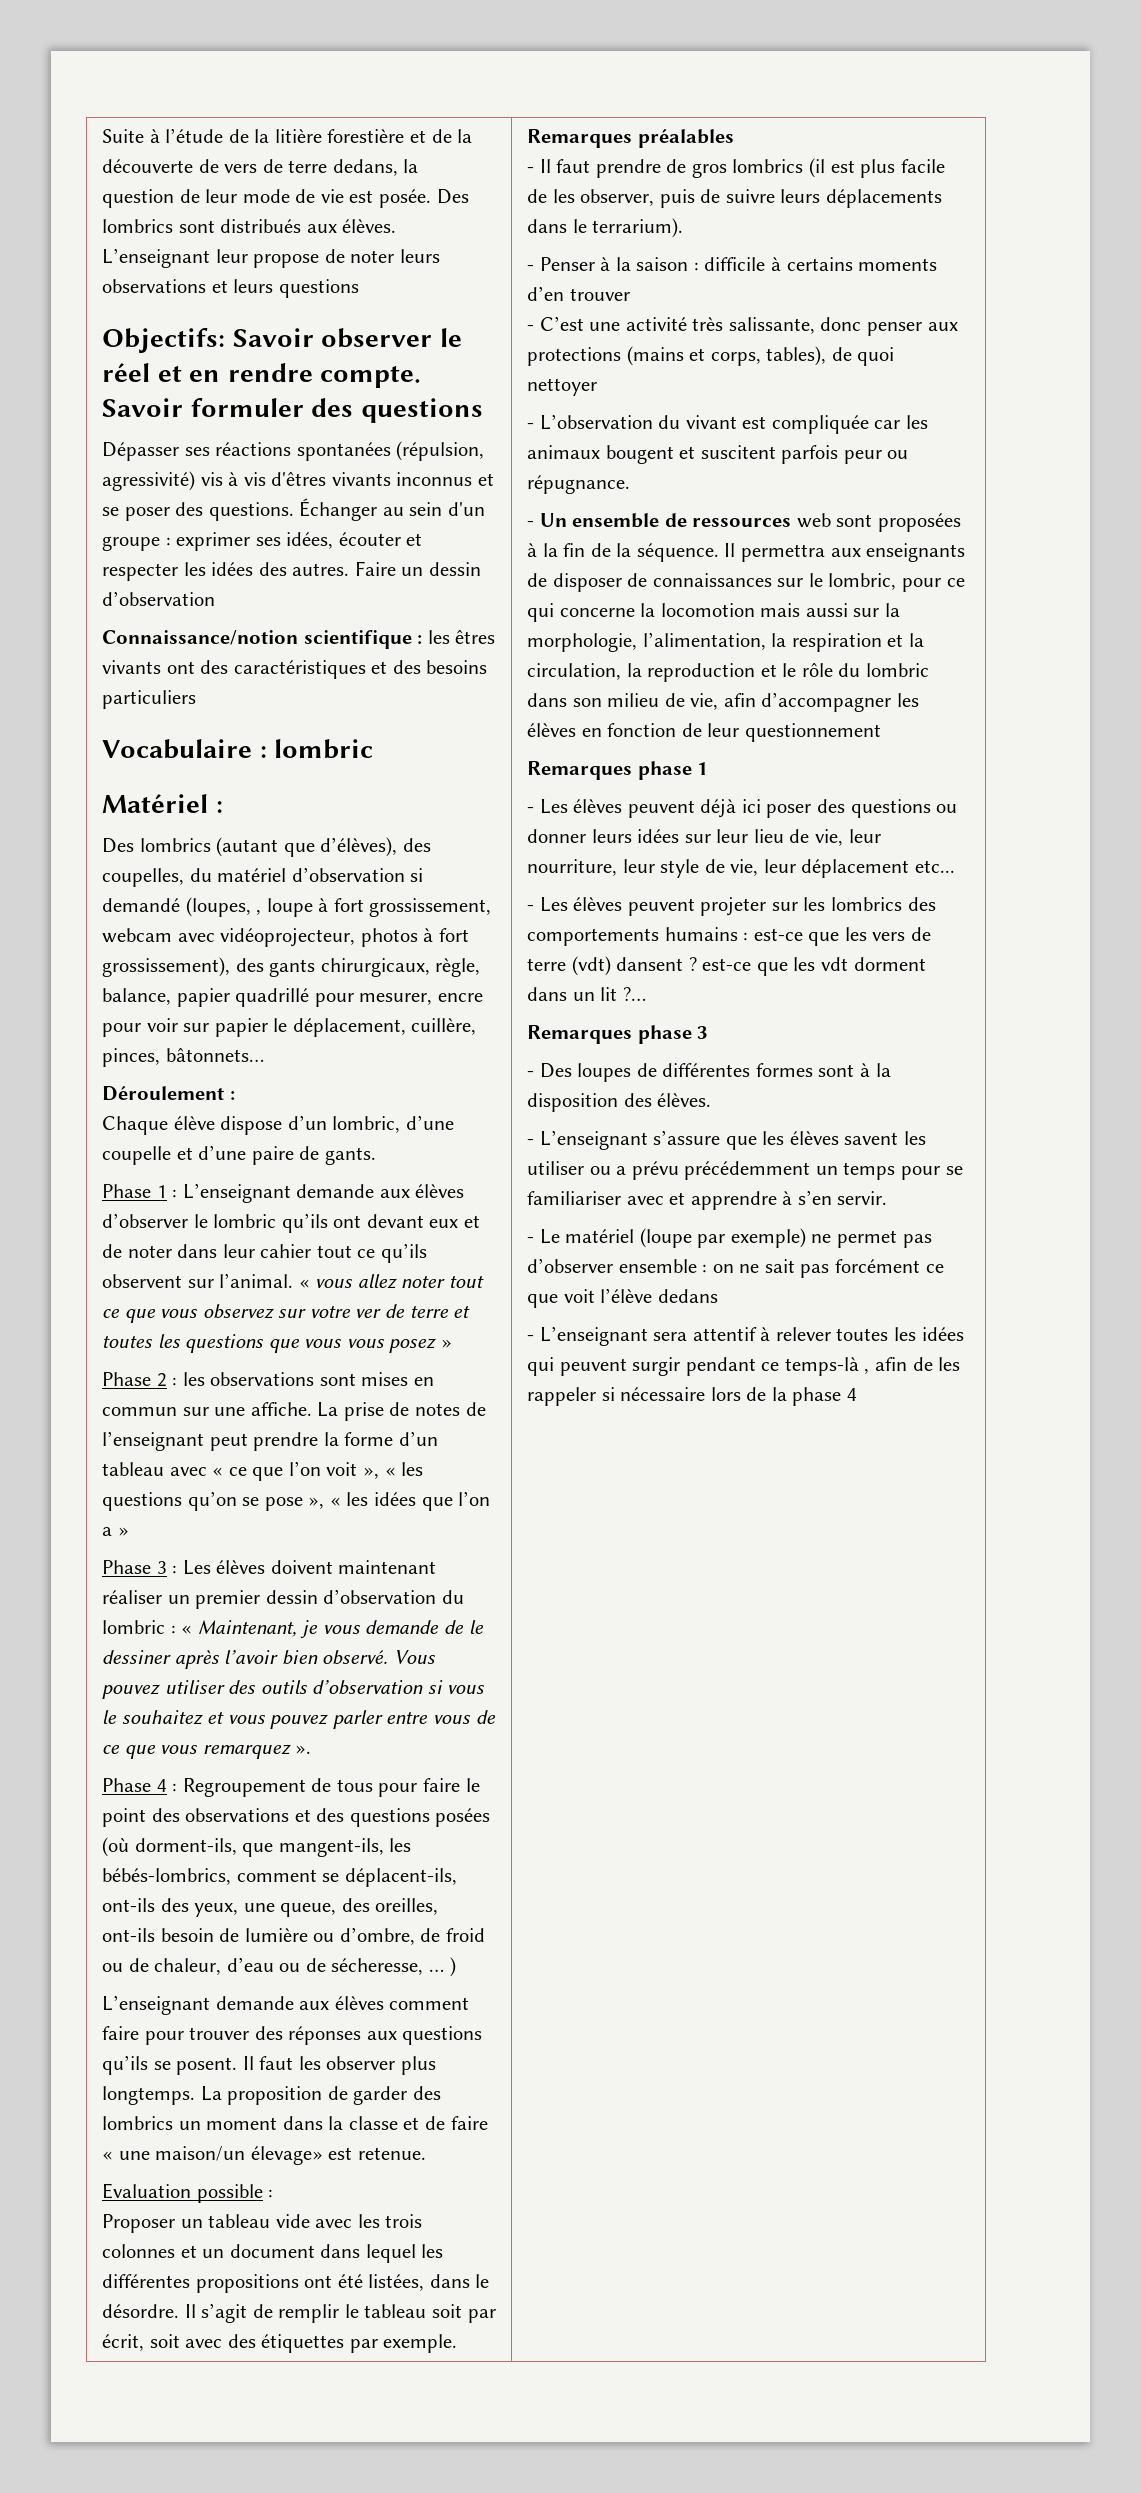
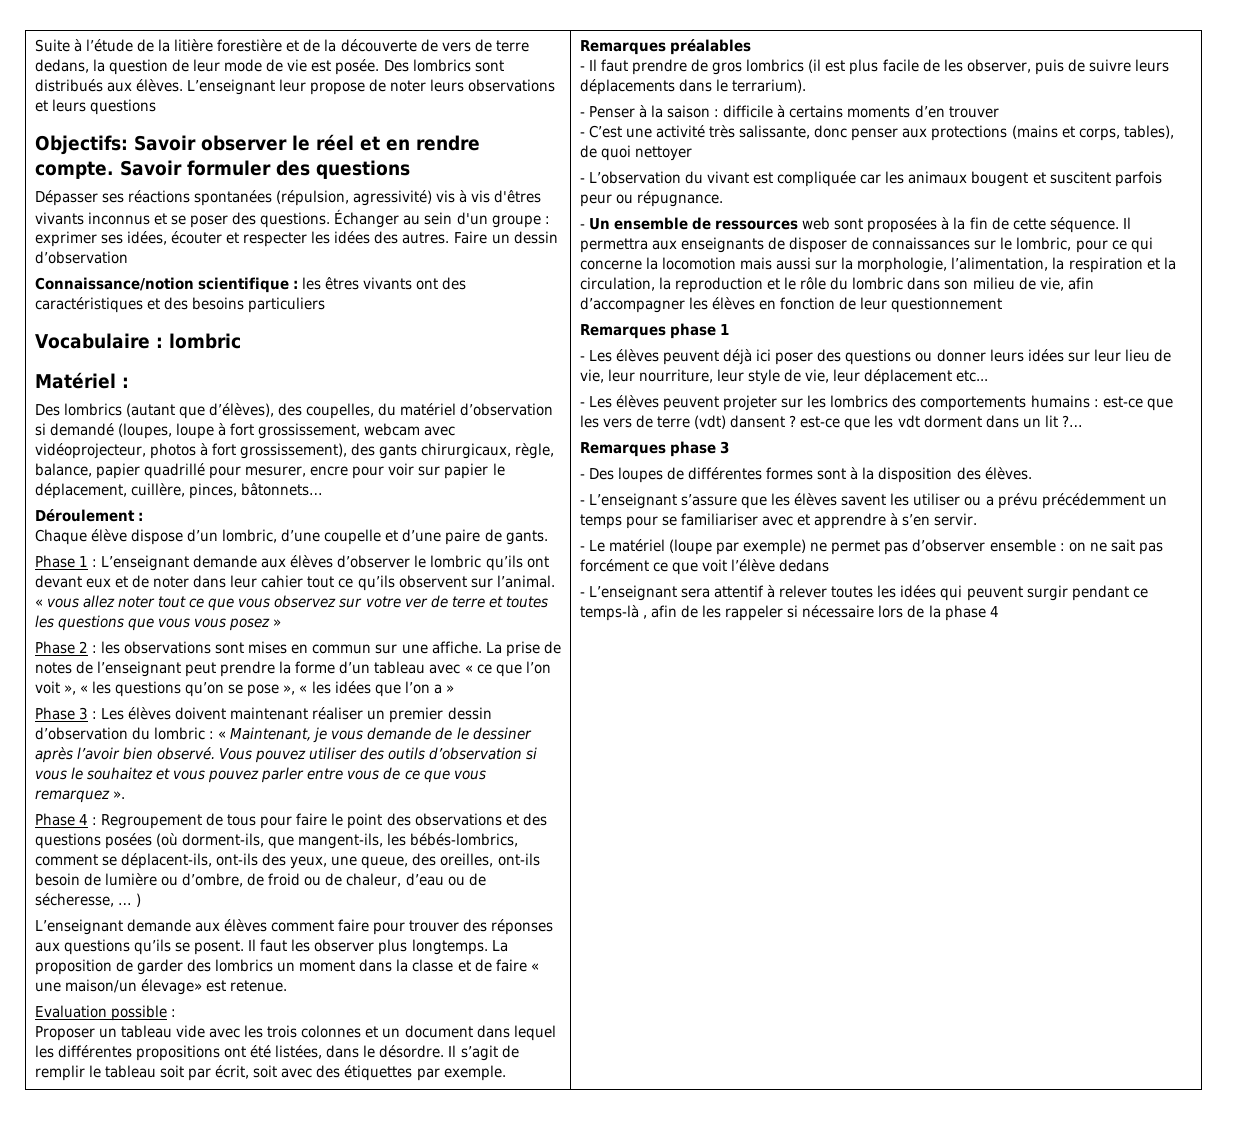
[256,909,262,915] , -> (173, 431) none
[616,543,632,557] la -> [1012,218,1046,230] cette

